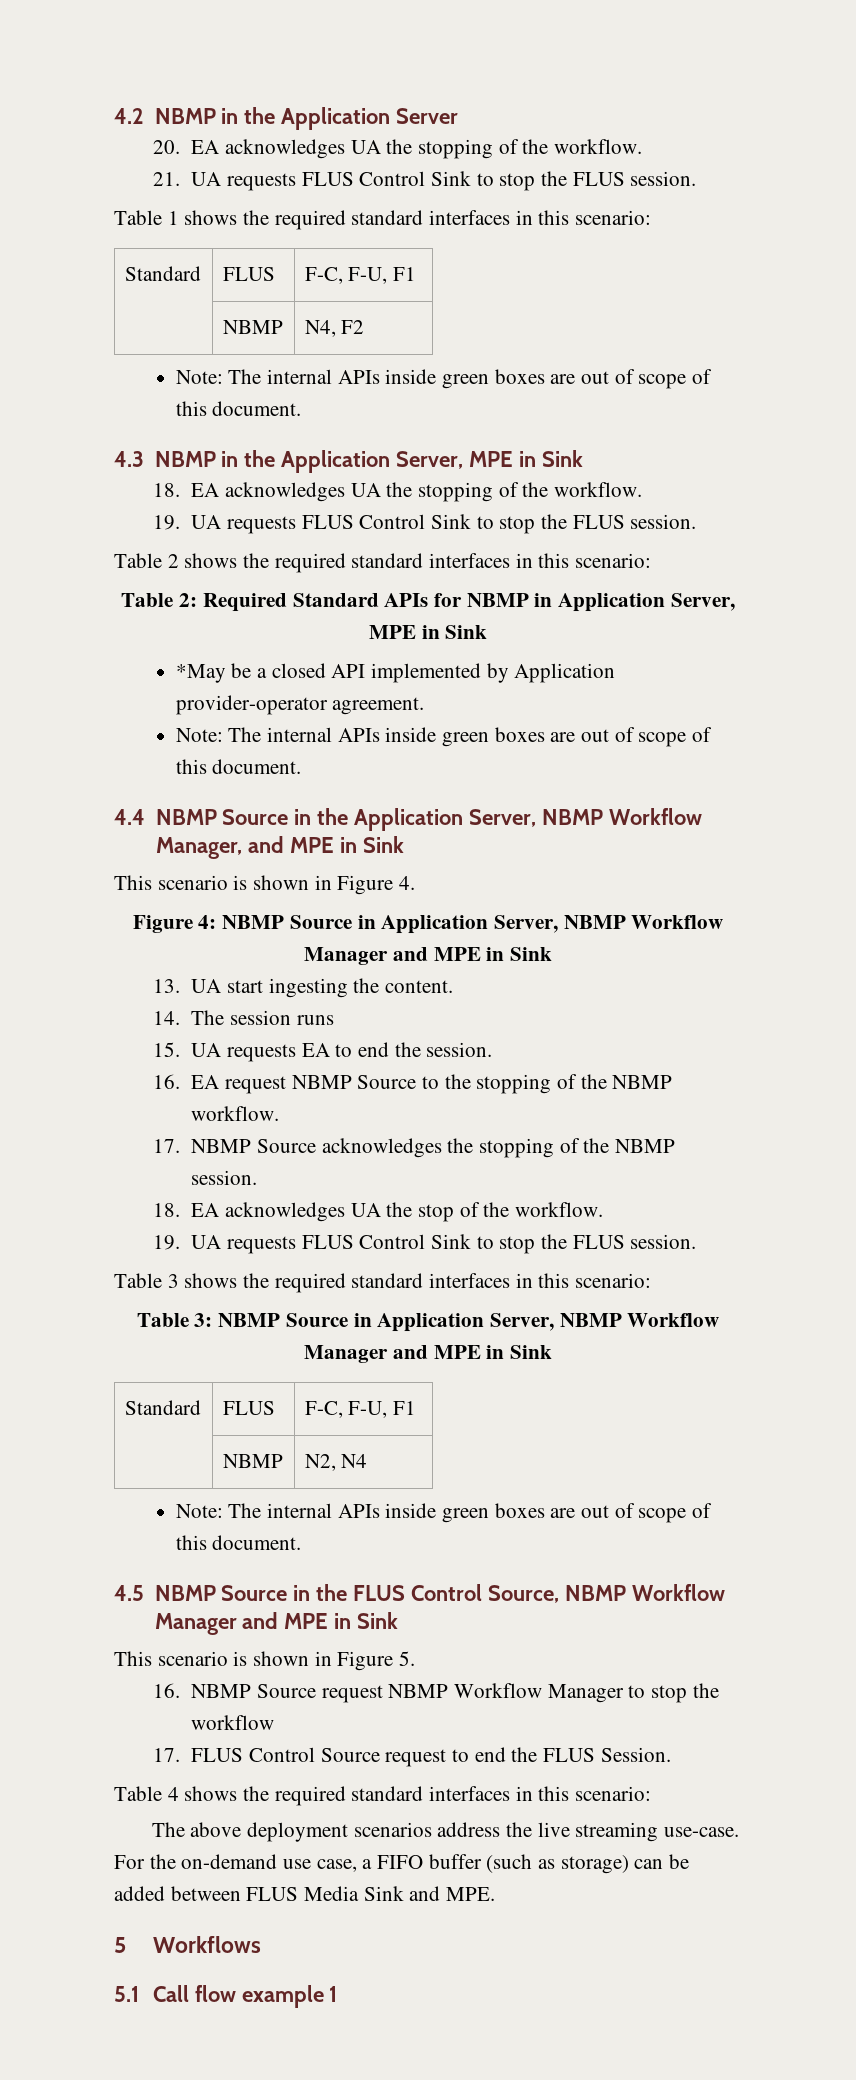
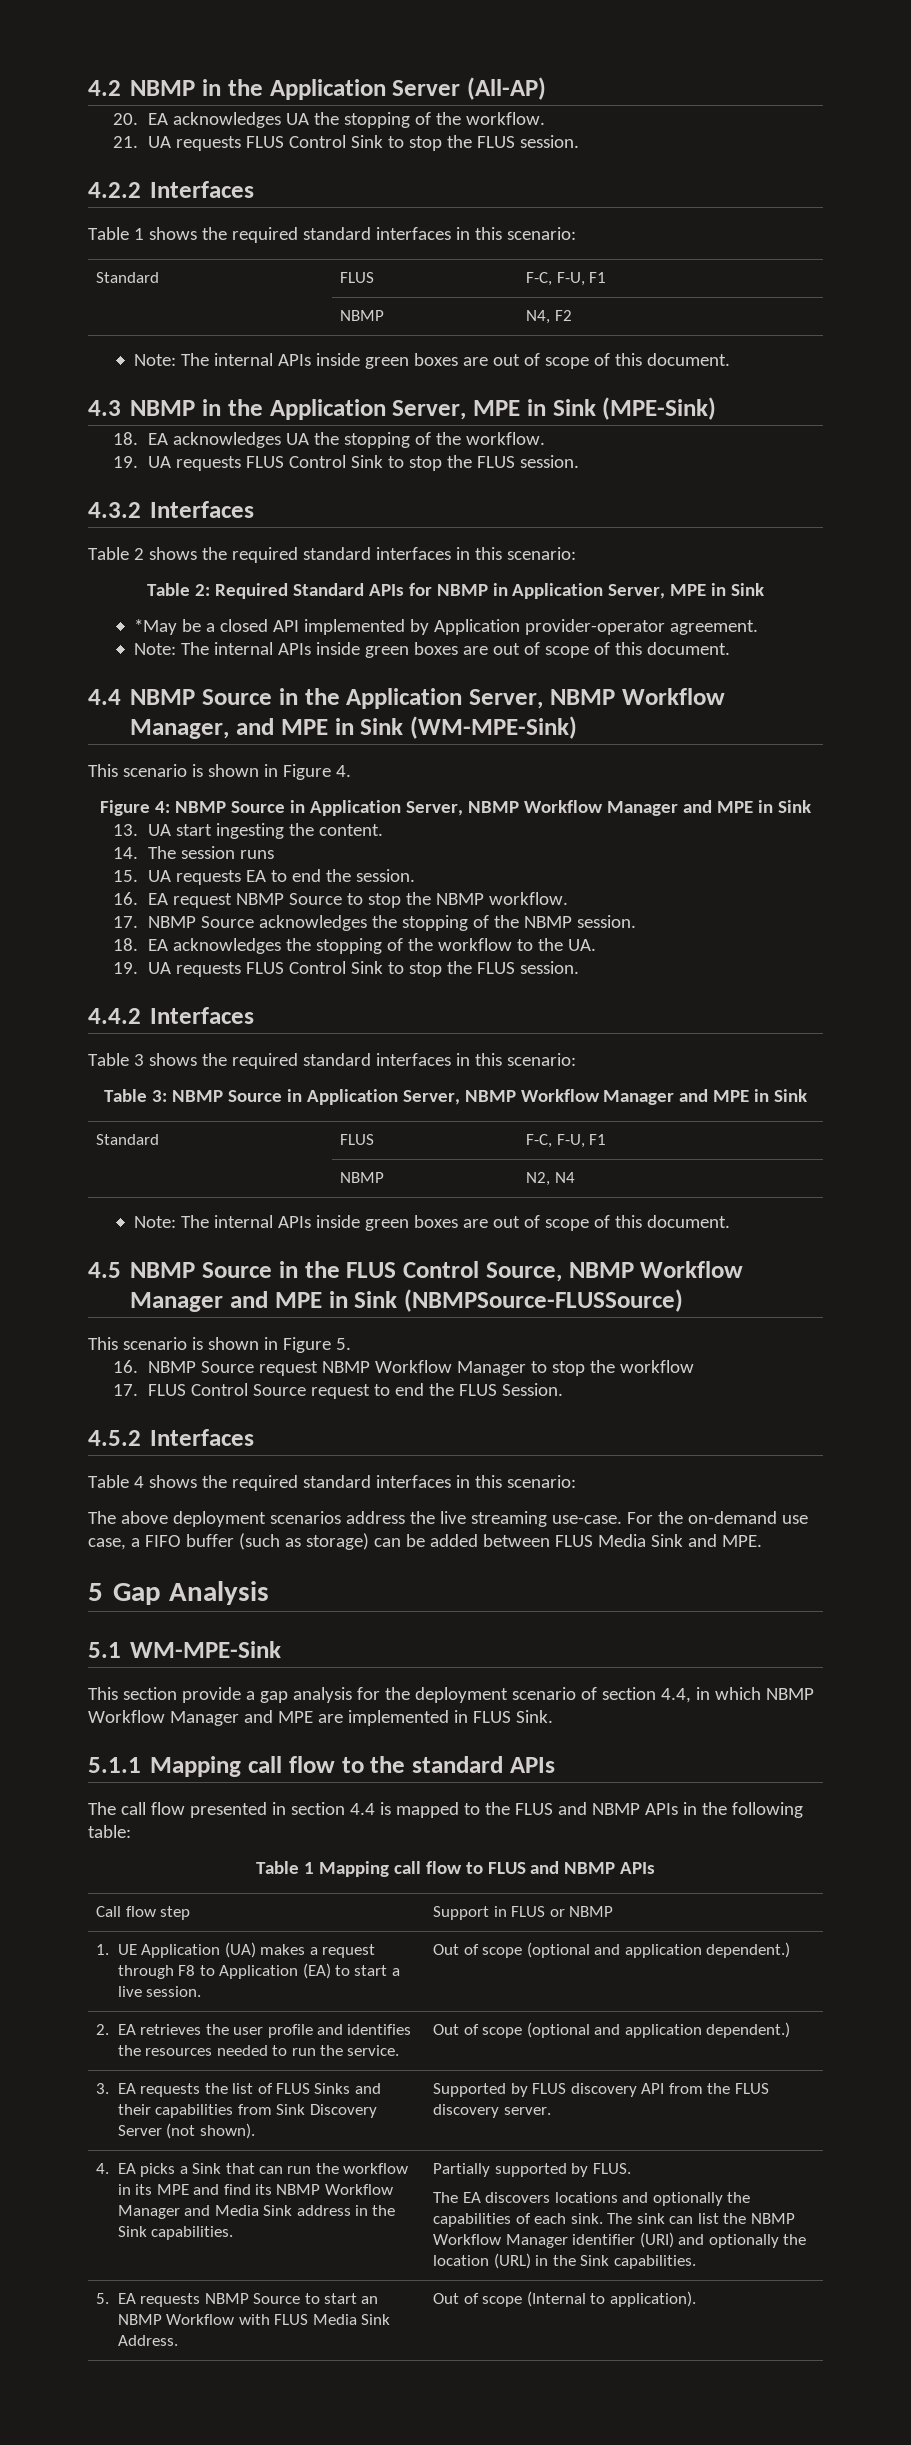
(459, 116) none -> [467,77,546,100] (All-AP)
(697, 178) none -> [88,181,255,198] // 4.2.2 Interfaces
(584, 458) none -> [602,397,717,420] (MPE-Sink)
(697, 521) none -> [88,501,255,518] // 4.3.2 Interfaces
(405, 844) none -> [410,716,577,739] (WM-MPE-Sink)
[444,1074,577,1094] the stopping of -> [367,893,401,908] stop
[350,1202,603,1222] UA the stop of the workflow. -> [285,938,596,954] the stopping of the workflow to the UA.
(697, 1241) none -> [88,1007,255,1024] // 4.4.2 Interfaces
(399, 1620) none -> [404,1289,683,1312] (NBMPSource-FLUSSource)
(671, 1754) none -> [88,1429,255,1446] // 4.5.2 Interfaces
[152,1936,261,1953] Workflows -> [113,1581,270,1605] Gap Analysis
[152,1985,338,2008] Call flow example 1 -> [130,1641,282,1658] [88,1687,814,1703] [88,1710,553,1726] [88,1756,555,1777] [88,1802,803,1818] [88,1825,131,1838] [255,1861,656,1877] [96,1906,191,1920] [433,1906,614,1920] [96,1942,376,1958] [117,1963,400,1979] [117,1986,202,1997] [433,1942,791,1958] [96,2024,412,2038] [117,2045,400,2056] [433,2022,791,2038] [96,2083,381,2097] [117,2104,377,2118] [117,2123,255,2139] [433,2083,769,2097] [433,2104,551,2118] [96,2163,409,2177] [117,2184,393,2195] [117,2205,396,2219] [117,2226,234,2240] [433,2163,631,2177] [433,2192,751,2206] [433,2213,795,2227] [433,2232,807,2248] [433,2253,696,2269] [96,2293,379,2307] [117,2314,391,2325] [117,2335,178,2346] [433,2291,696,2307] WM-MPE-Sink // This section provide a gap analysis for the deployment scenario of section 4.4, in which NBMP Workflow Manager and MPE are implemented in FLUS Sink. // 5.1.1 Mapping call flow to the standard APIs // The call flow presented in section 4.4 is mapped to the FLUS and NBMP APIs in the following table: // Table 1 Mapping call flow to FLUS and NBMP APIs // Call flow step | Support in FLUS or NBMP // 1. UE Application (UA) makes a request through F8 to Application (EA) to start a live session. | Out of scope (optional and application dependent.) // 2. EA retrieves the user profile and identifies the resources needed to run the service. | Out of scope (optional and application dependent.) // 3. EA requests the list of FLUS Sinks and their capabilities from Sink Discovery Server (not shown). | Supported by FLUS discovery API from the FLUS discovery server. // 4. EA picks a Sink that can run the workflow in its MPE and find its NBMP Workflow Manager and Media Sink address in the Sink capabilities. | Partially supported by FLUS. // The EA discovers locations and optionally the capabilities of each sink. The sink can list the NBMP Workflow Manager identifier (URI) and optionally the location (URL) in the Sink capabilities. // 5. EA requests NBMP Source to start an NBMP Workflow with FLUS Media Sink Address. | Out of scope (Internal to application).

